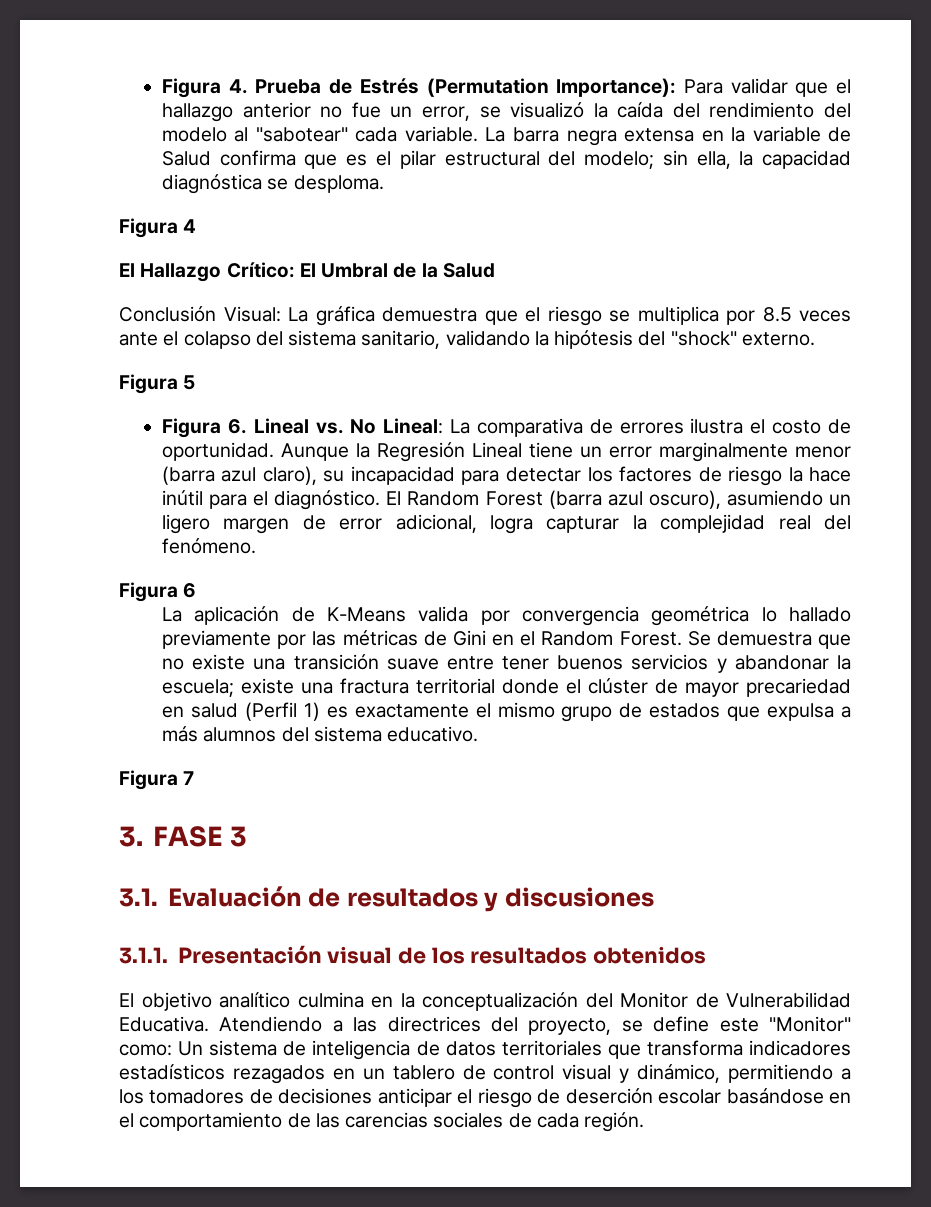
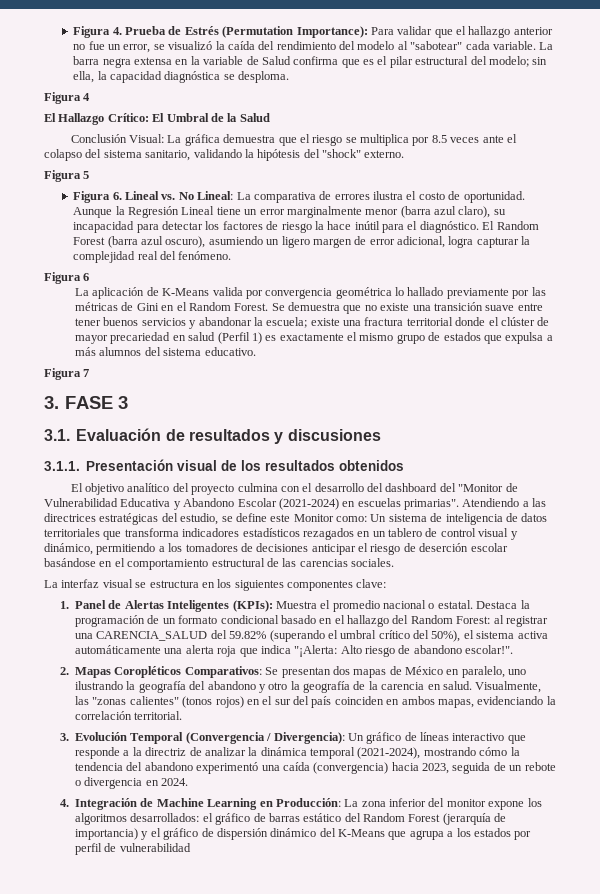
[297,992,851,1011] [119,1016,209,1032] culmina en la conceptualización del Monitor de Vulnerabilidad Educativa. -> [172,483,518,495] [44,498,459,510] del proyecto culmina con el desarrollo del dashboard del "Monitor de Vulnerabilidad Educativa y Abandono Escolar (2021-2024) en escuelas primarias".
[491,1017,612,1035] del proyecto, -> [99,513,219,525] estratégicas del estudio,
[768,1016,851,1032] "Monitor" -> [293,514,334,522] Monitor
(283, 1121) none -> [211,558,265,567] estructural
[433,1112,645,1132] sociales de cada región. -> [351,558,394,567] [44,579,387,591] [59,600,530,612] [75,615,548,627] [75,630,548,642] [75,645,514,657] [59,666,527,678] [75,681,542,693] [75,696,556,708] [75,711,183,720] [59,732,526,744] [75,747,520,759] [75,762,556,774] [75,777,189,789] [59,798,542,810] [75,813,507,825] [75,828,532,840] [75,843,191,855] sociales. // La interfaz visual se estructura en los siguientes componentes clave: // 1. Panel de Alertas Inteligentes (KPIs): Muestra el promedio nacional o estatal. Destaca la programación de un formato condicional basado en el hallazgo del Random Forest: al registrar una CARENCIA_SALUD del 59.82% (superando el umbral crítico del 50%), el sistema activa automáticamente una alerta roja que indica "¡Alerta: Alto riesgo de abandono escolar!". // 2. Mapas Coropléticos Comparativos: Se presentan dos mapas de México en paralelo, uno ilustrando la geografía del abandono y otro la geografía de la carencia en salud. Visualmente, las "zonas calientes" (tonos rojos) en el sur del país coinciden en ambos mapas, evidenciando la correlación territorial. // 3. Evolución Temporal (Convergencia / Divergencia): Un gráfico de líneas interactivo que responde a la directriz de analizar la dinámica temporal (2021-2024), mostrando cómo la tendencia del abandono experimentó una caída (convergencia) hacia 2023, seguida de un rebote o divergencia en 2024. // 4. Integración de Machine Learning en Producción: La zona inferior del monitor expone los algoritmos desarrollados: el gráfico de barras estático del Random Forest (jerarquía de importancia) y el gráfico de dispersión dinámico del K-Means que agrupa a los estados por perfil de vulnerabilidad

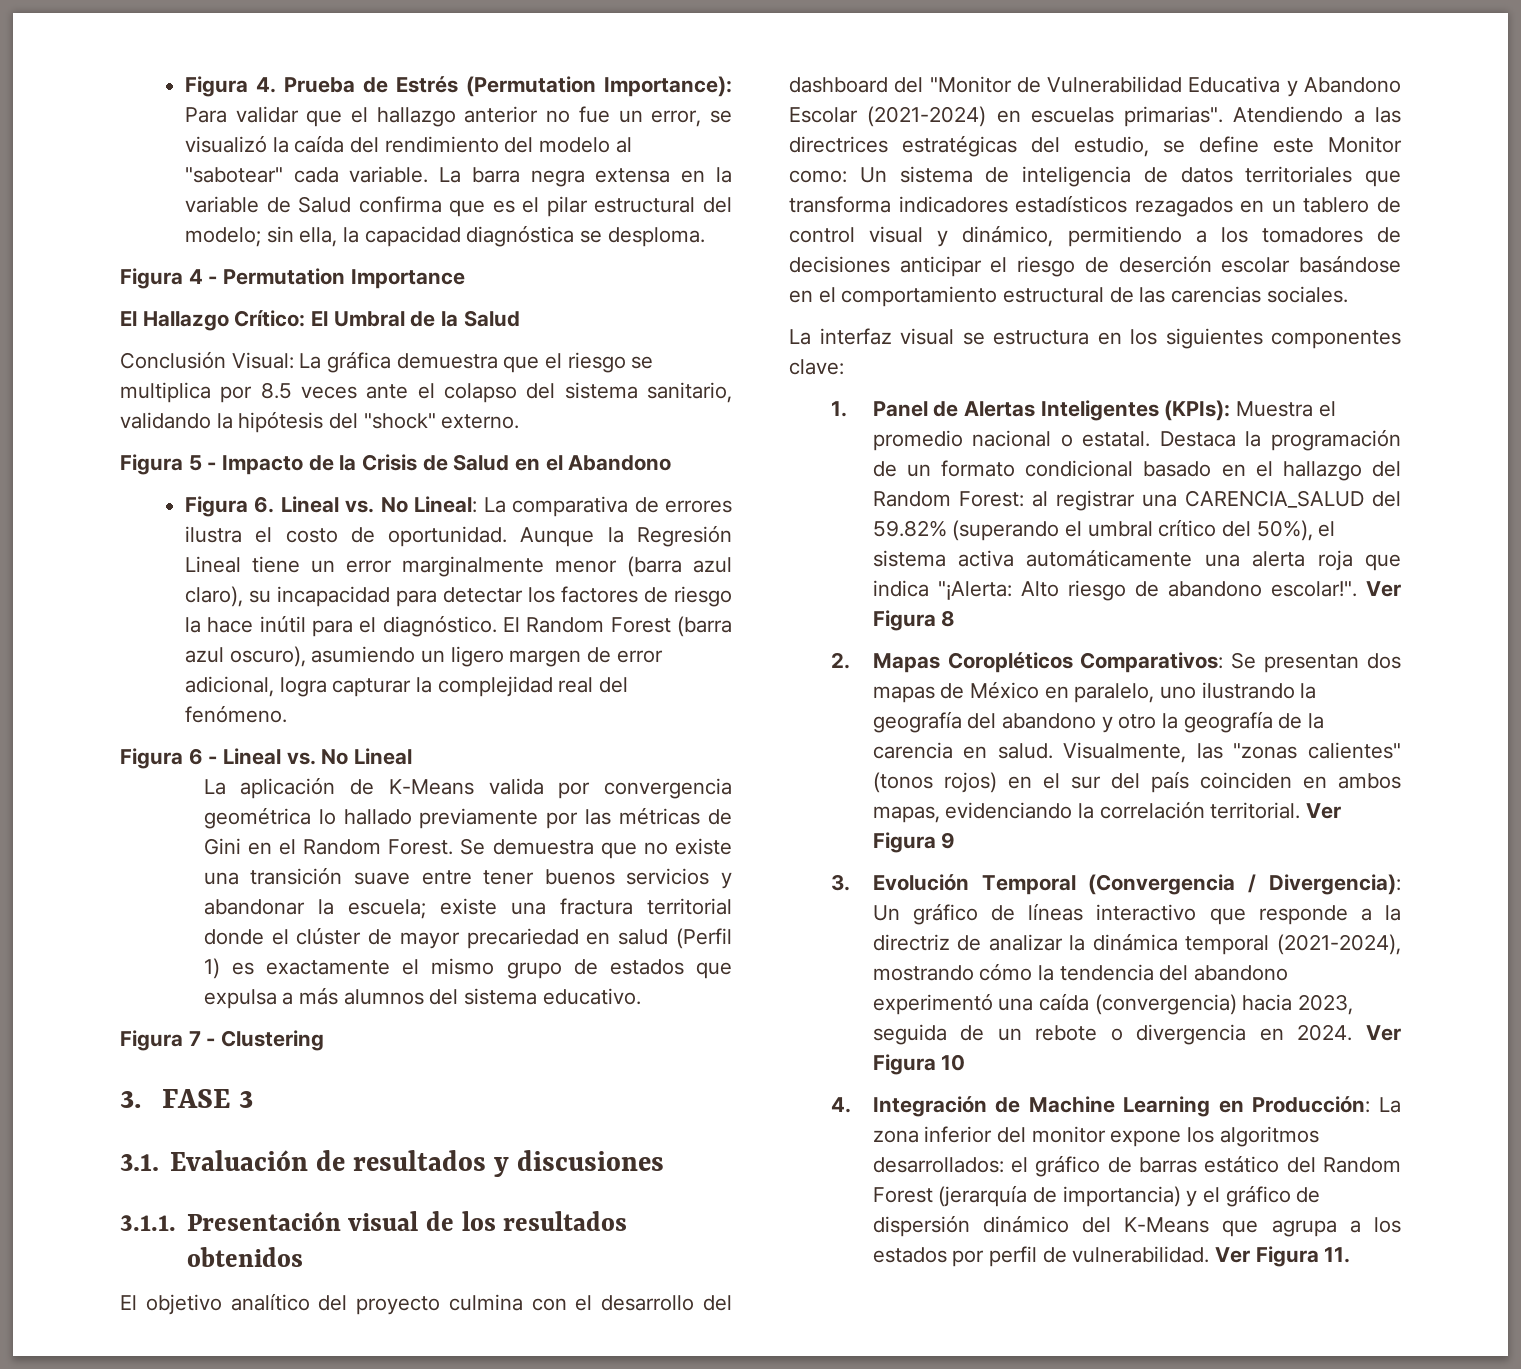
(91, 97) none -> [208,268,465,289] - Permutation Importance
(90, 175) none -> [207,454,672,475] - Impacto de la Crisis de Salud en el Abandono
(90, 277) none -> [208,748,413,765] - Lineal vs. No Lineal
(90, 373) none -> [206,1030,325,1051] - Clustering
(514, 649) none -> [1366,581,1401,597] [872,610,956,631] Ver Figura 8
(183, 715) none -> [1306,803,1342,819] [872,832,956,853] Ver Figura 9
(189, 782) none -> [1366,1025,1401,1041] [872,1054,966,1075] Ver Figura 10
[119,843,191,852] vulnerabilidad -> [1072,1246,1351,1267] vulnerabilidad. Ver Figura 11.

